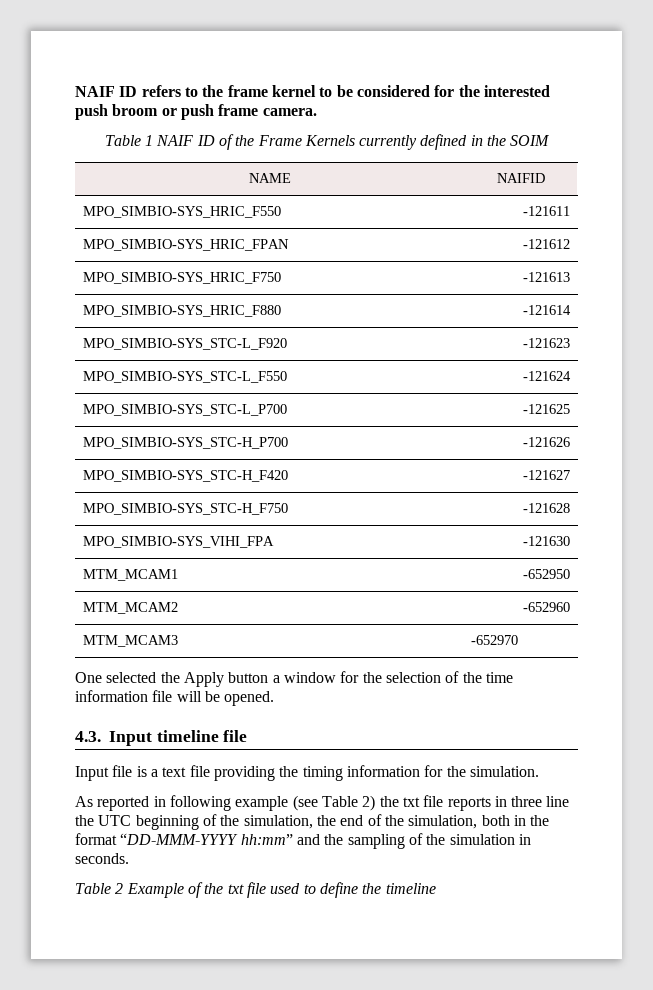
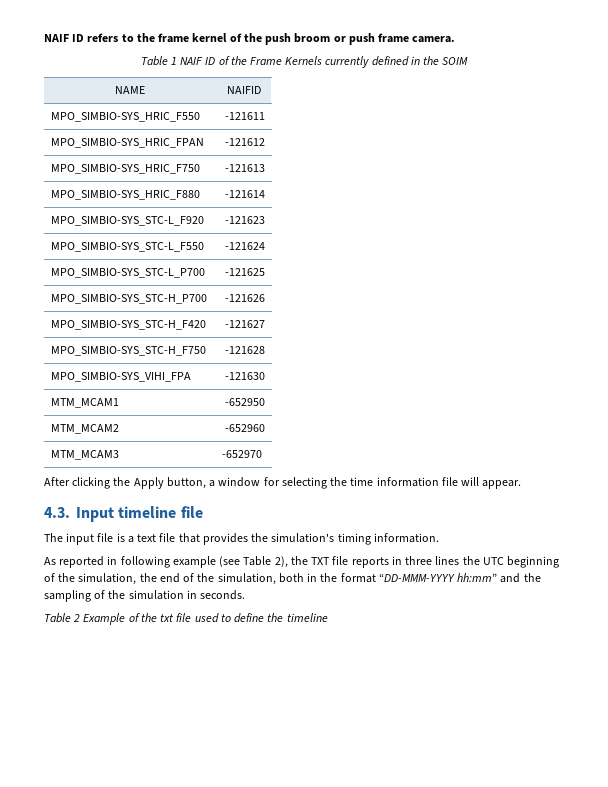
[319,85,550,97] to be considered for the interested -> [229,33,262,42] of the
[75,672,157,683] One selected -> [44,477,111,489] After clicking
[228,672,269,683] button -> [166,477,206,489] button,
[362,671,460,683] the selection of -> [281,477,327,489] selecting
[204,691,275,706] be opened. -> [482,480,522,489] appear.
[75,766,109,781] Input -> [44,533,95,545] The input
[213,765,539,781] providing the timing information for the simulation. -> [178,533,439,545] that provides the simulation's timing information.
[362,795,420,811] 2) the txt -> [274,556,331,568] 2), the TXT
[546,796,570,807] line -> [435,556,460,565] lines

